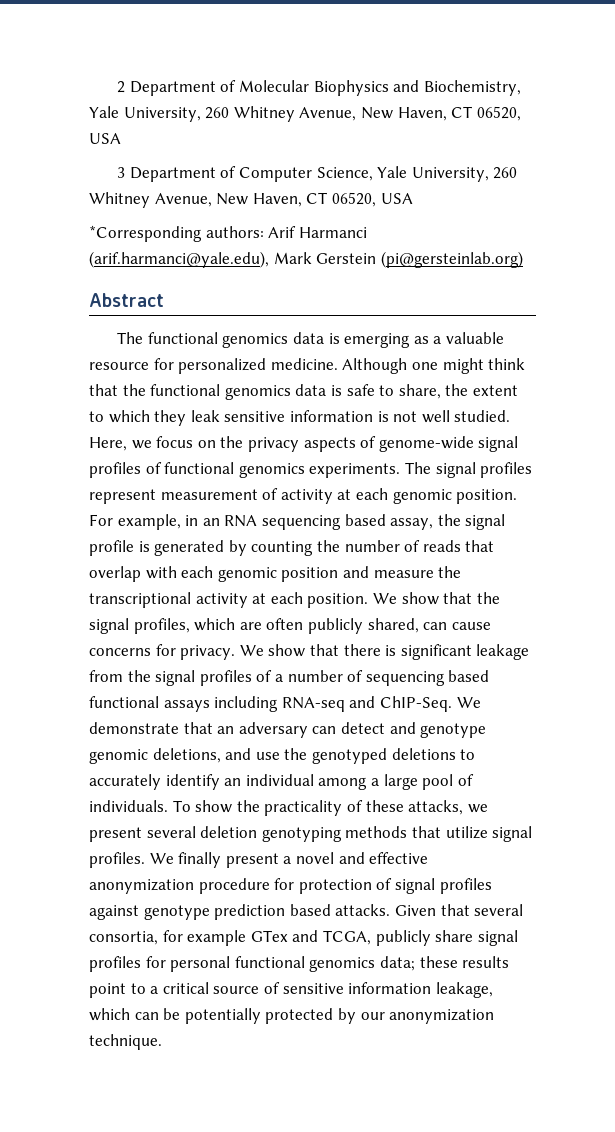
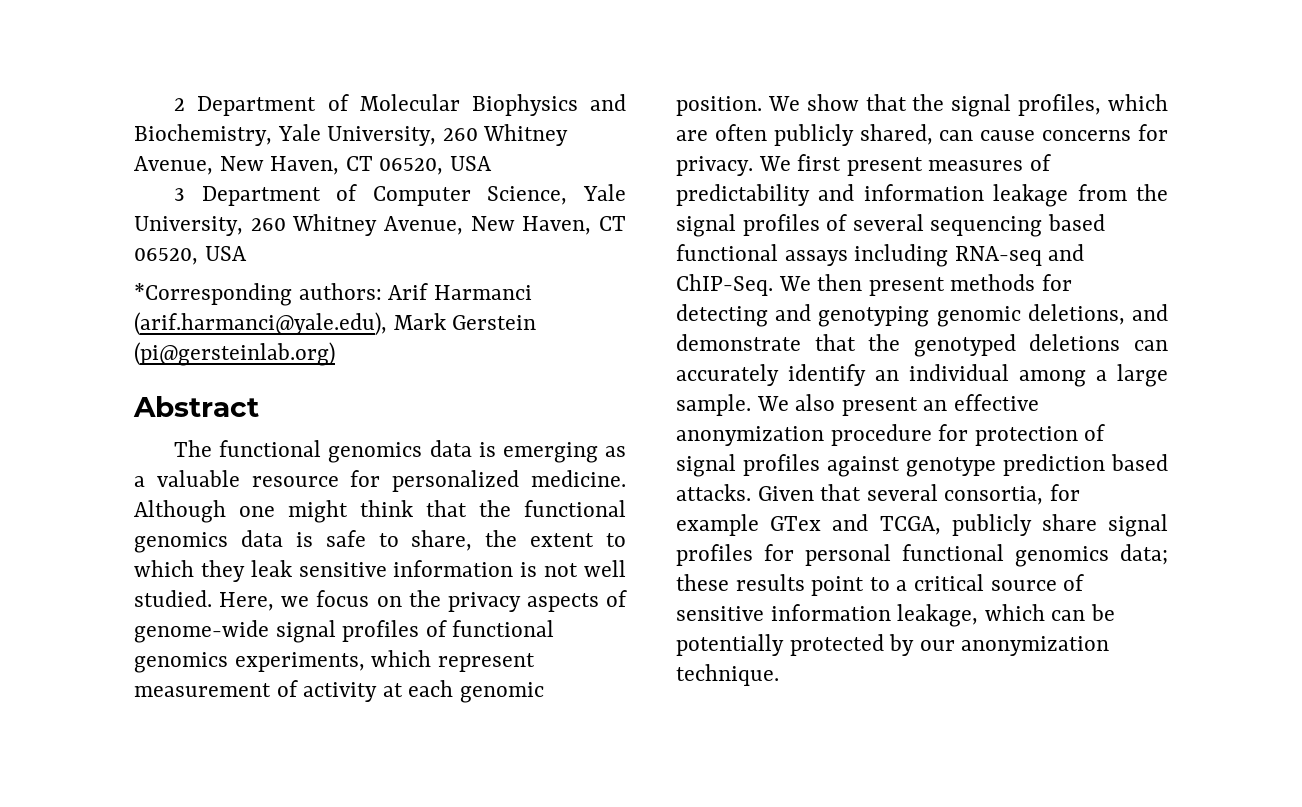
[309,462,533,478] experiments. The signal profiles -> [234,650,432,672] experiments, which
[89,514,506,530] [89,540,495,556] [89,566,462,582] [89,592,369,608] For example, in an RNA sequencing based assay, the signal profile is generated by counting the number of reads that overlap with each genomic position and measure the transcriptional activity at each position. -> (762, 106) none
[268,644,472,660] show that there is significant -> [797,154,1052,176] [676,184,984,206] first present measures of predictability and information
[274,670,364,682] a number of -> [852,214,924,231] several
[89,722,487,738] demonstrate that an adversary can detect and genotype -> [817,274,1073,296] [676,304,930,327] then present methods for detecting and genotyping
[255,752,280,760] use -> [676,334,856,351] demonstrate that
[460,749,476,760] to -> [1134,340,1168,351] can
[422,774,474,790] [89,800,488,816] [89,826,533,842] [89,852,365,868] pool of individuals. To show the practicality of these attacks, we present several deletion genotyping methods that utilize signal profiles. We finally present a novel and -> [676,394,948,416] sample. We also present an

